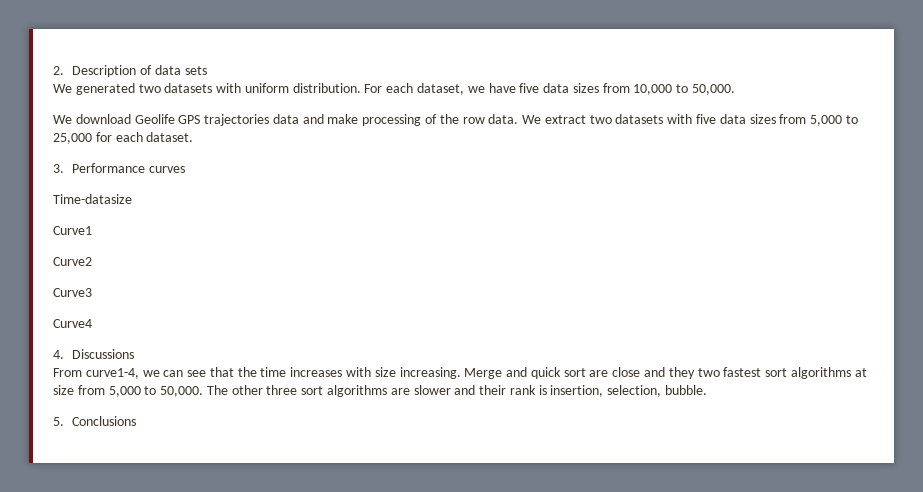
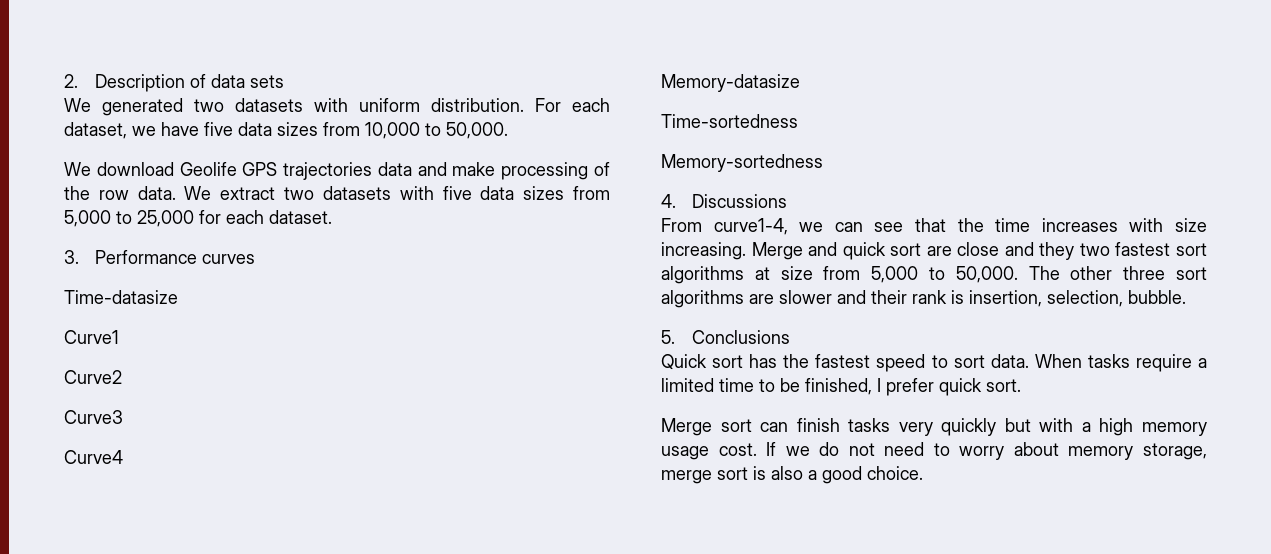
(92, 323) none -> [661,74,800,92] [661,114,798,128] [661,154,823,172] // Memory-datasize // Time-sortedness // Memory-sortedness
(137, 421) none -> [661,354,1207,372] [661,378,1021,396] [661,418,1207,436] [661,442,1207,460] [661,466,923,484] // Quick sort has the fastest speed to sort data. When tasks require a limited time to be finished, I prefer quick sort. // Merge sort can finish tasks very quickly but with a high memory usage cost. If we do not need to worry about memory storage, merge sort is also a good choice.

